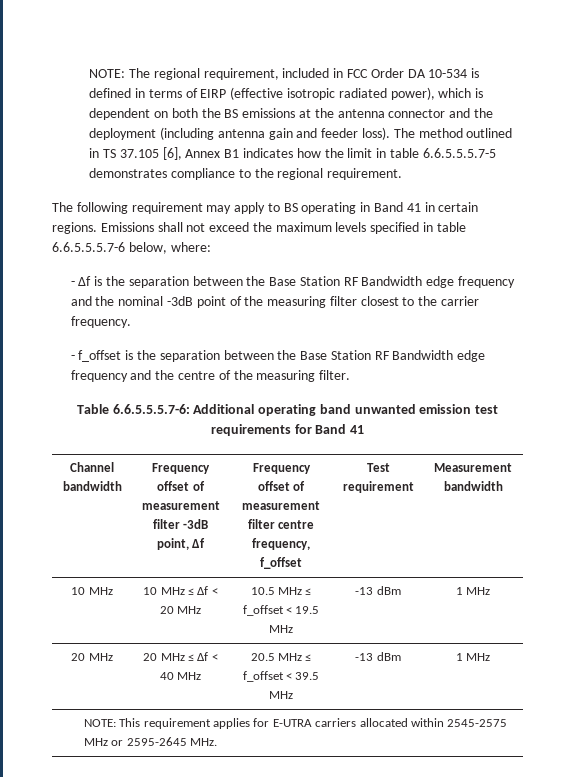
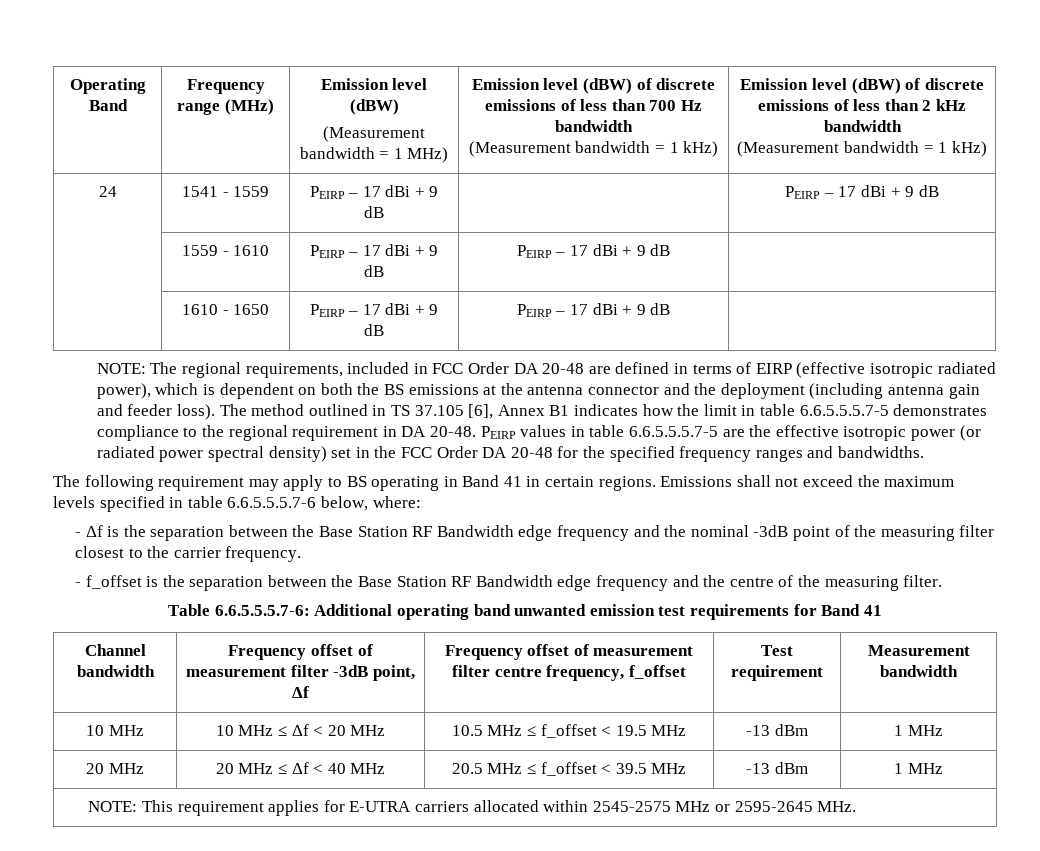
(89, 73) none -> [69,78,146,94] [88,99,128,111] [186,79,265,94] [177,99,274,115] [320,78,428,90] [349,99,399,115] [323,126,425,142] [299,147,449,163] [471,78,716,94] [485,99,702,111] [555,120,633,132] [468,141,719,157] [740,78,984,94] [758,99,966,111] [823,120,902,132] [737,141,987,157] [98,186,117,197] [181,186,270,197] [309,185,439,199] [364,206,384,218] [785,185,939,199] [181,245,270,256] [309,244,439,258] [364,265,384,277] [516,244,671,258] [181,304,270,315] [309,303,439,317] [364,324,384,336] [516,303,671,317] Operating Band | Frequency range (MHz) | Emission level (dBW) // (Measurement bandwidth = 1 MHz) | Emission level (dBW) of discrete emissions of less than 700 Hz bandwidth // (Measurement bandwidth = 1 kHz) | Emission level (dBW) of discrete emissions of less than 2 kHz bandwidth // (Measurement bandwidth = 1 kHz) // 24 | 1541 - 1559 | PEIRP – 17 dBi + 9 dB | | PEIRP – 17 dBi + 9 dB // | 1559 - 1610 | PEIRP – 17 dBi + 9 dB | PEIRP – 17 dBi + 9 dB | // | 1610 - 1650 | PEIRP – 17 dBi + 9 dB | PEIRP – 17 dBi + 9 dB | //
[203,68,279,80] requirement, -> [245,363,343,378] requirements,
[428,68,480,78] 10-534 is -> [542,363,611,374] 20-48 are
[327,168,403,180] requirement. -> [292,425,981,441] [96,446,924,462] requirement in DA 20-48. PEIRP values in table 6.6.5.5.5.7-5 are the effective isotropic power (or radiated power spectral density) set in the FCC Order DA 20-48 for the specified frequency ranges and bandwidths.

